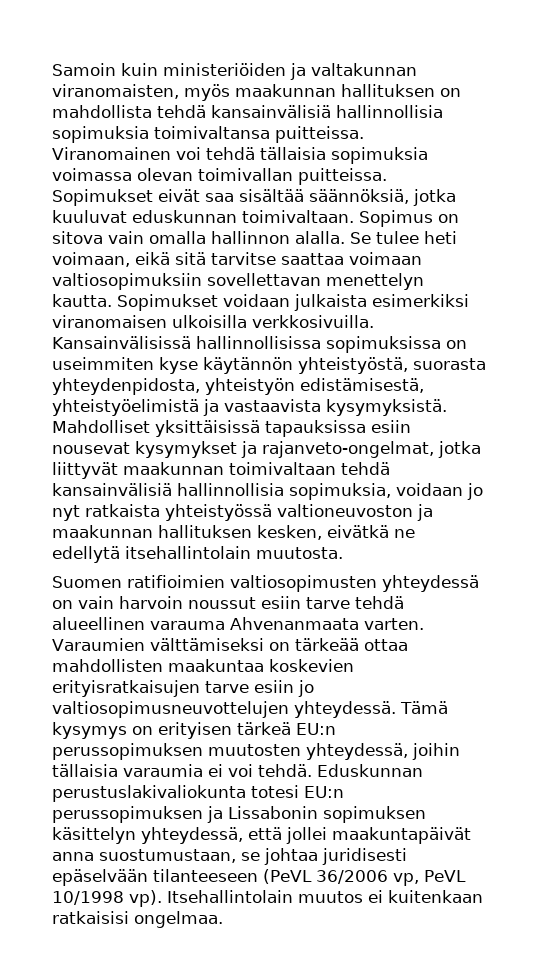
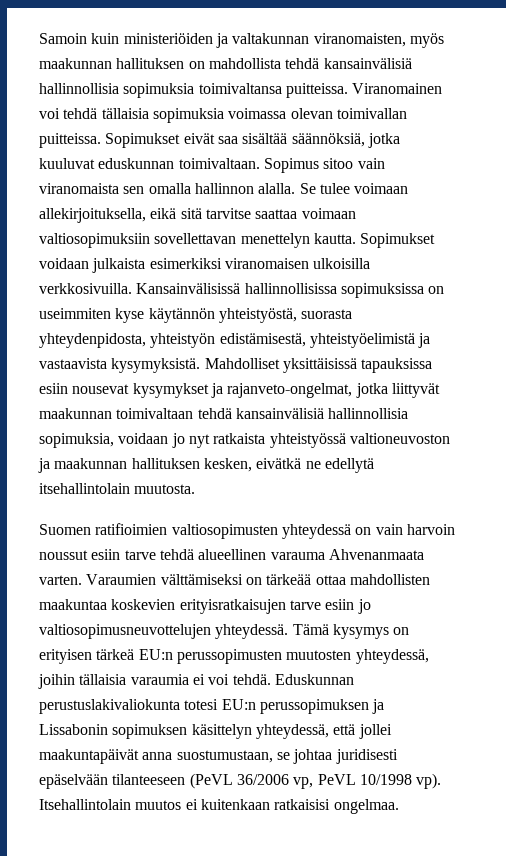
[438,214,459,223] [52,231,144,244] on sitova vain -> [323,158,385,169] [39,183,145,194] sitoo vain viranomaista sen
[424,231,457,244] [52,252,130,267] heti voimaan, -> [354,183,409,194] [39,208,146,223] voimaan allekirjoituksella,
[52,743,203,760] perussopimuksen -> [176,649,282,664] perussopimusten

